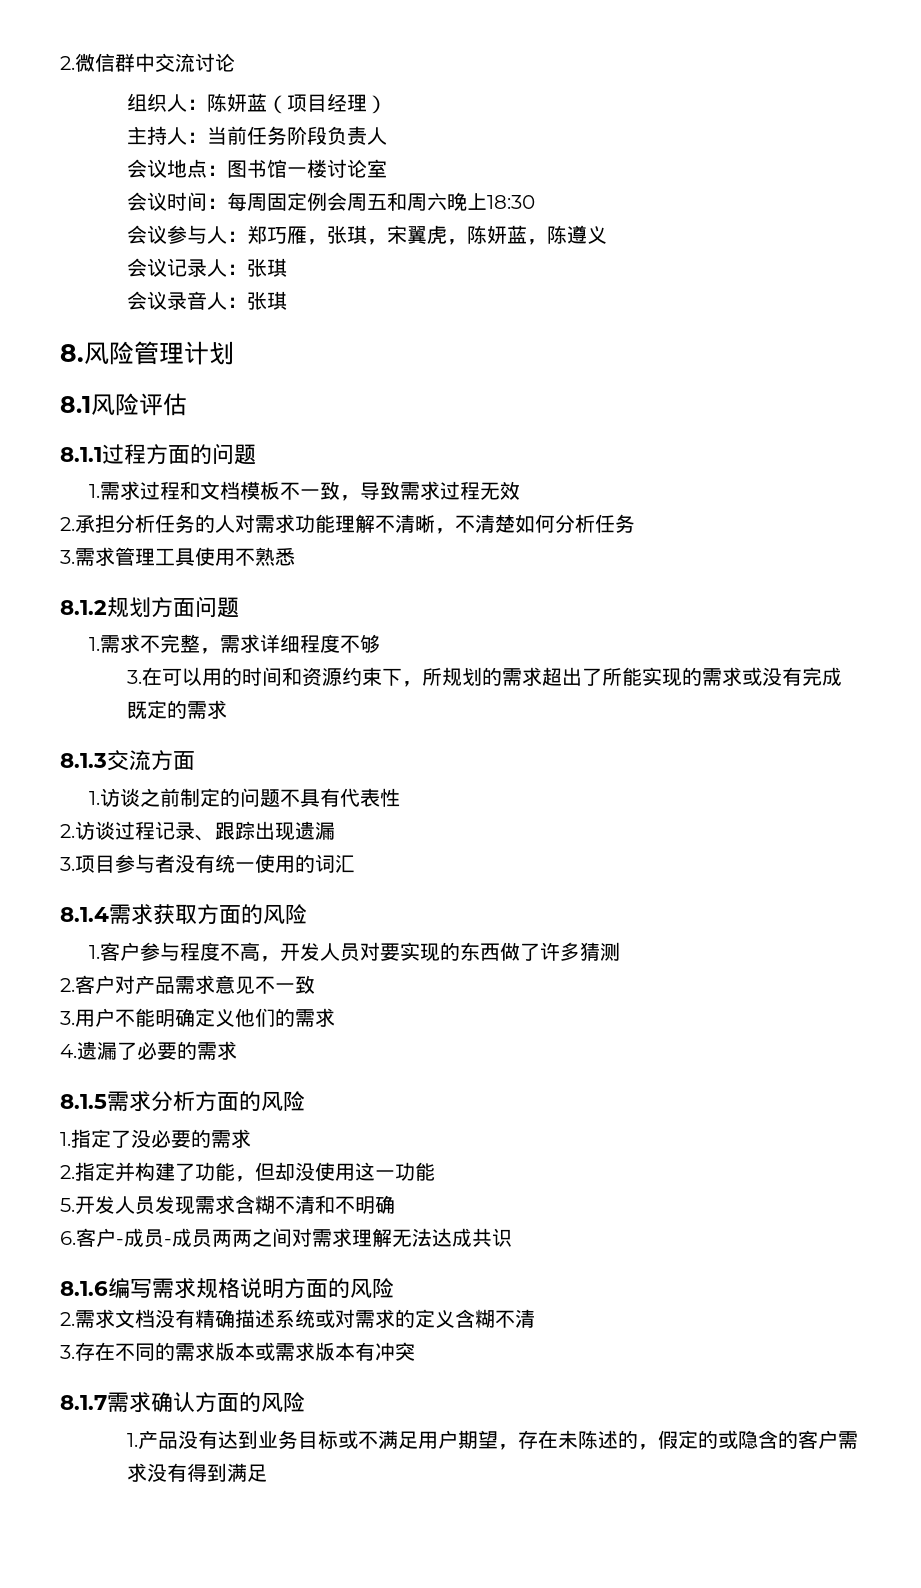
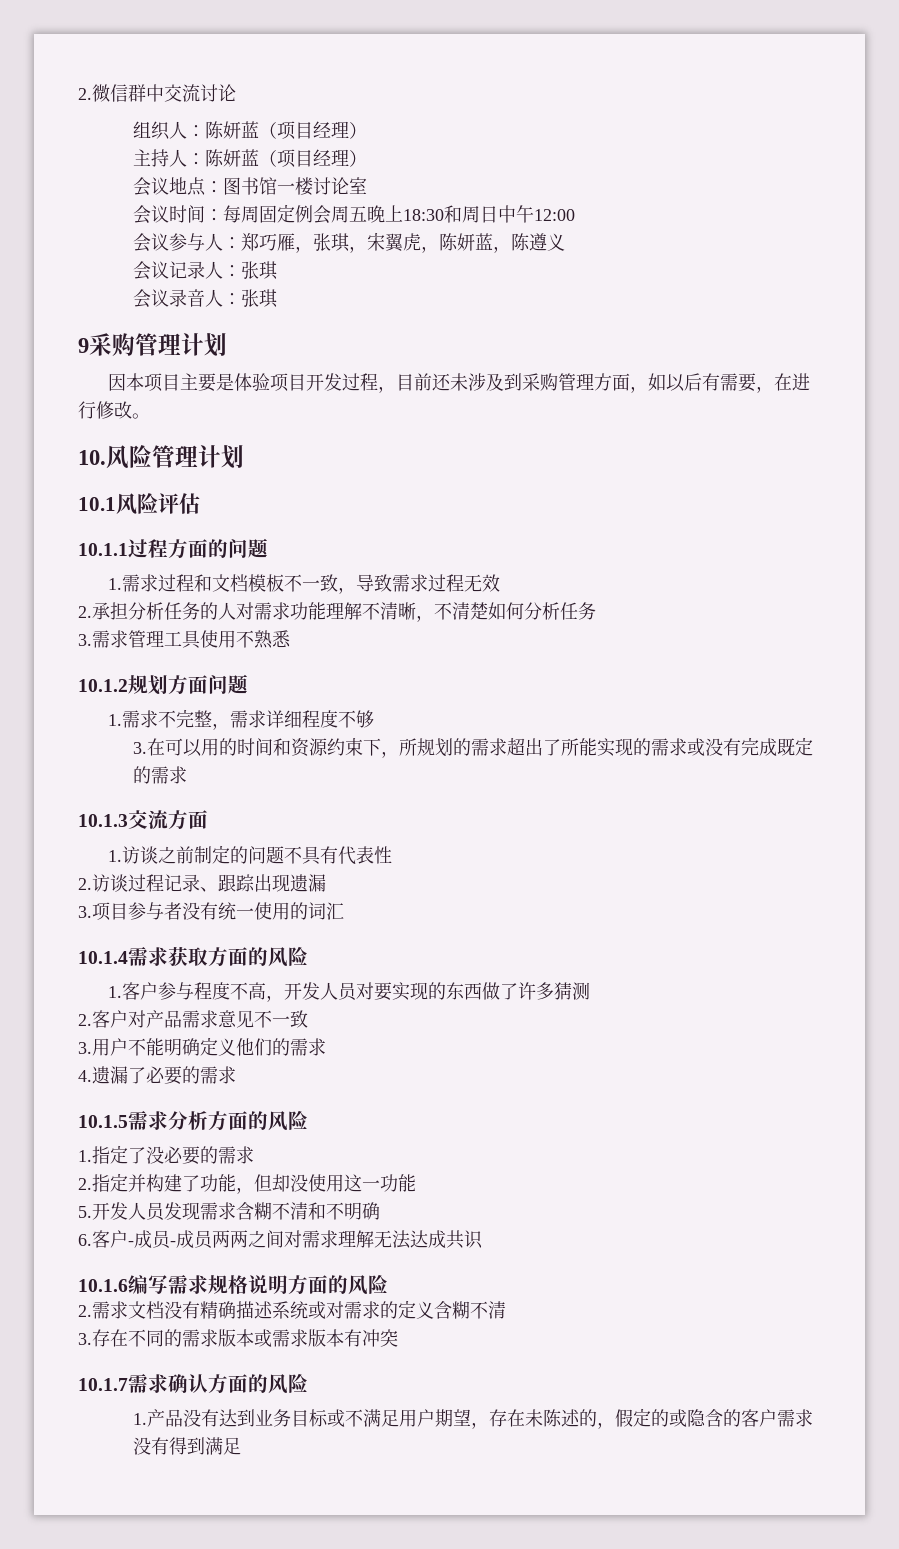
[206,126,387,146] 当前任务阶段负责人 -> [205,149,368,168] 陈妍蓝（项目经理）
[386,192,447,211] 和周六 -> (368, 214) none
(535, 202) none -> [444,205,576,223] 和周日中午12:00
[60,344,84,362] 8. -> [78,333,227,357] [108,373,811,393] [78,401,150,419] [78,450,106,465] 9采购管理计划 // 因本项目主要是体验项目开发过程，目前还未涉及到采购管理方面，如以后有需要，在进行修改。 // 10.
[60,396,91,413] 8.1 -> [78,497,116,511] 10.1
[60,447,102,462] 8.1.1 -> [78,543,128,556] 10.1.1
[60,600,107,615] 8.1.2 -> [78,679,128,692] 10.1.2
[60,753,107,768] 8.1.3 -> [78,814,128,827] 10.1.3
[60,907,109,922] 8.1.4 -> [78,951,128,964] 10.1.4
[60,1094,107,1109] 8.1.5 -> [78,1115,128,1128] 10.1.5
[60,1281,108,1296] 8.1.6 -> [78,1279,128,1292] 10.1.6
[60,1395,107,1410] 8.1.7 -> [78,1378,128,1391] 10.1.7

